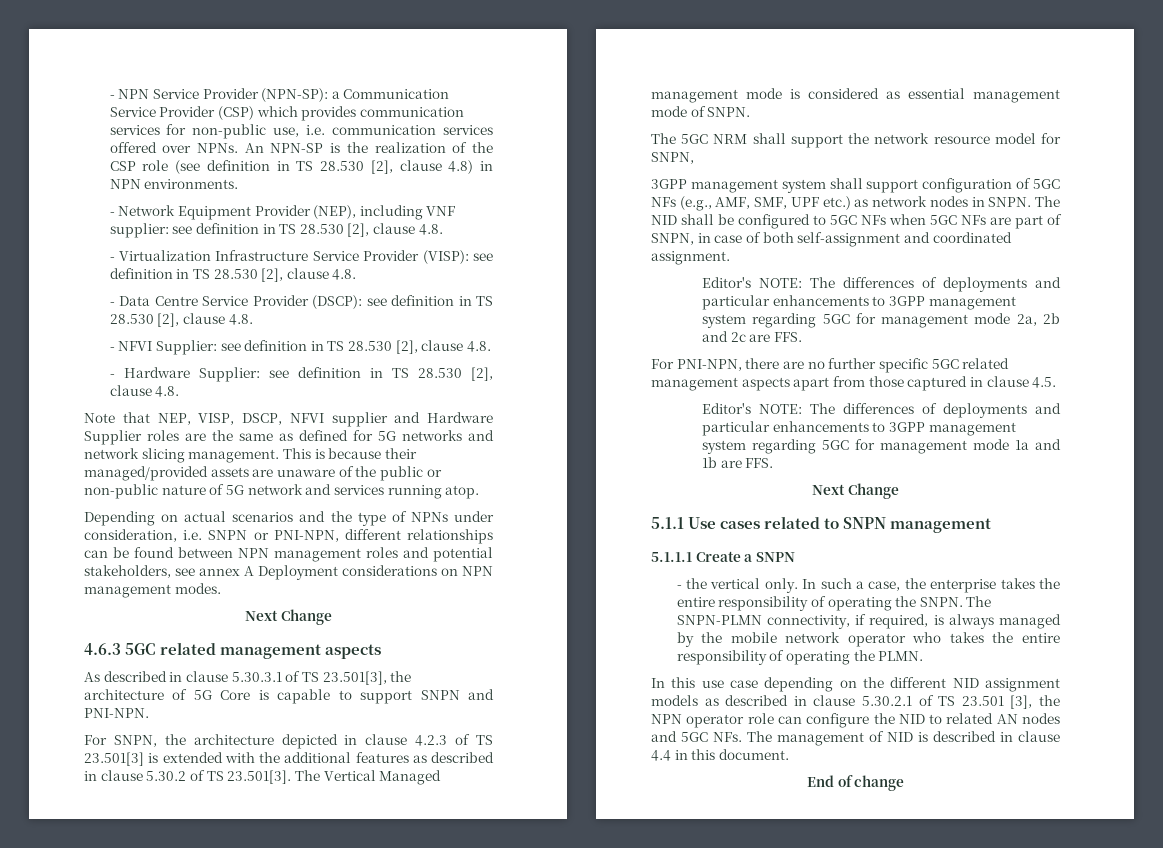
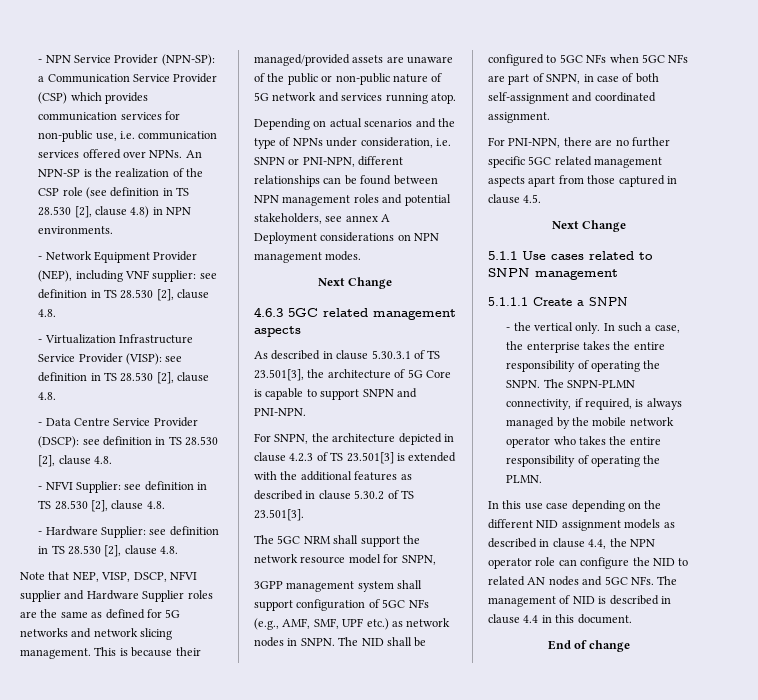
[294,770,442,785] [651,88,1060,103] [651,106,751,117] The Vertical Managed management mode is considered as essential management mode of SNPN. -> (304, 515) none
[702,277,1061,292] [702,295,1016,310] [702,313,1060,328] [702,331,803,342] // Editor's NOTE: The differences of deployments and particular enhancements to 3GPP management system regarding 5GC for management mode 2a, 2b and 2c are FFS. -> (550, 117) none
[702,403,1061,418] [702,421,1016,436] [702,439,1061,454] [702,457,774,468] // Editor's NOTE: The differences of deployments and particular enhancements to 3GPP management system regarding 5GC for management mode 1a and 1b are FFS. -> (542, 198) none
[862,695,1033,709] 5.30.2.1 of TS 23.501 [3], -> [588,539,607,549] 4.4,

